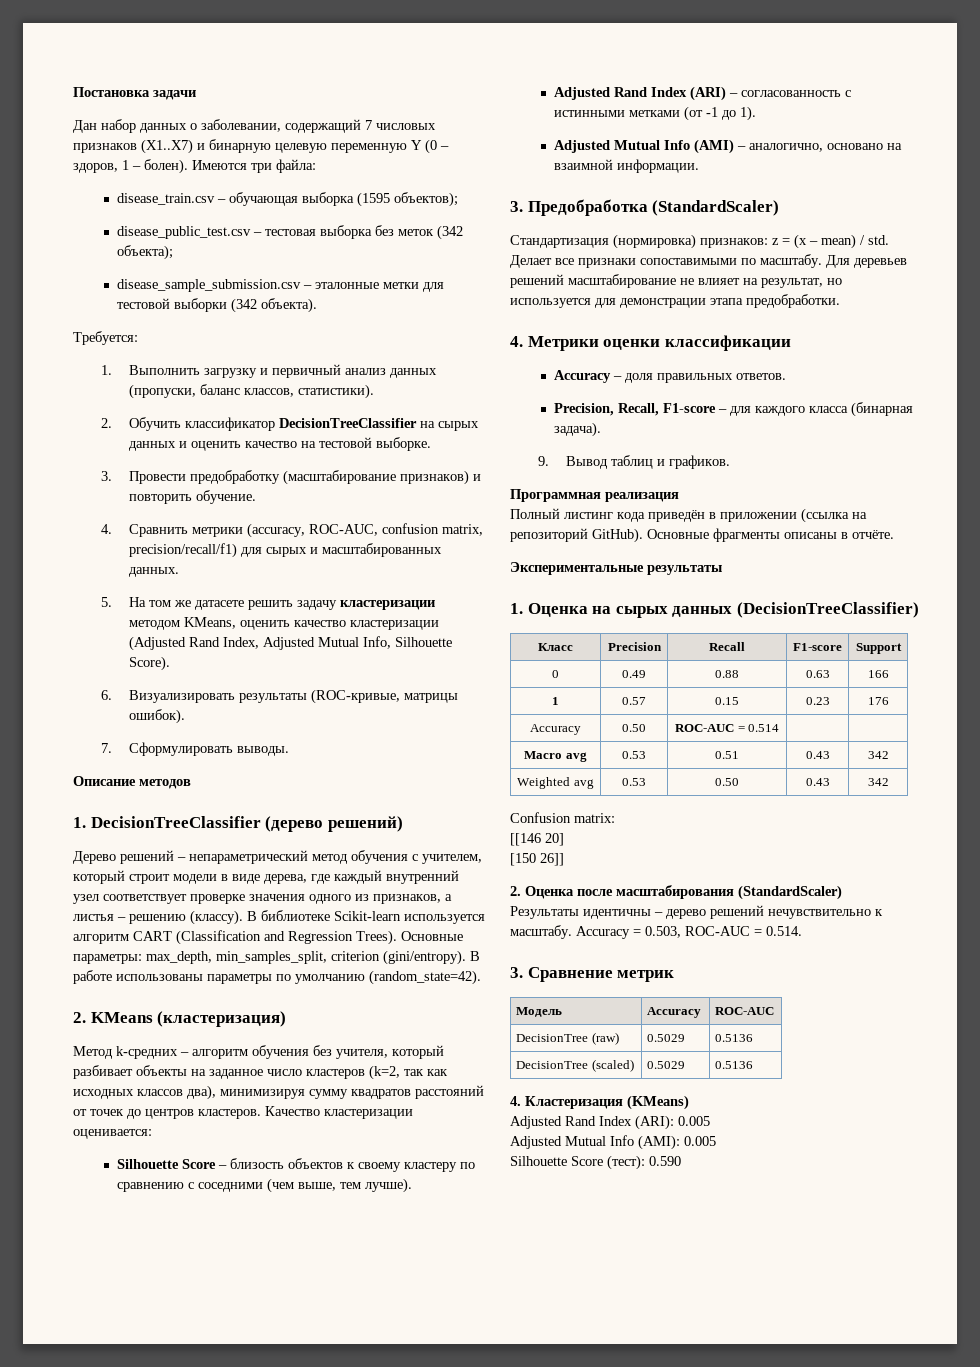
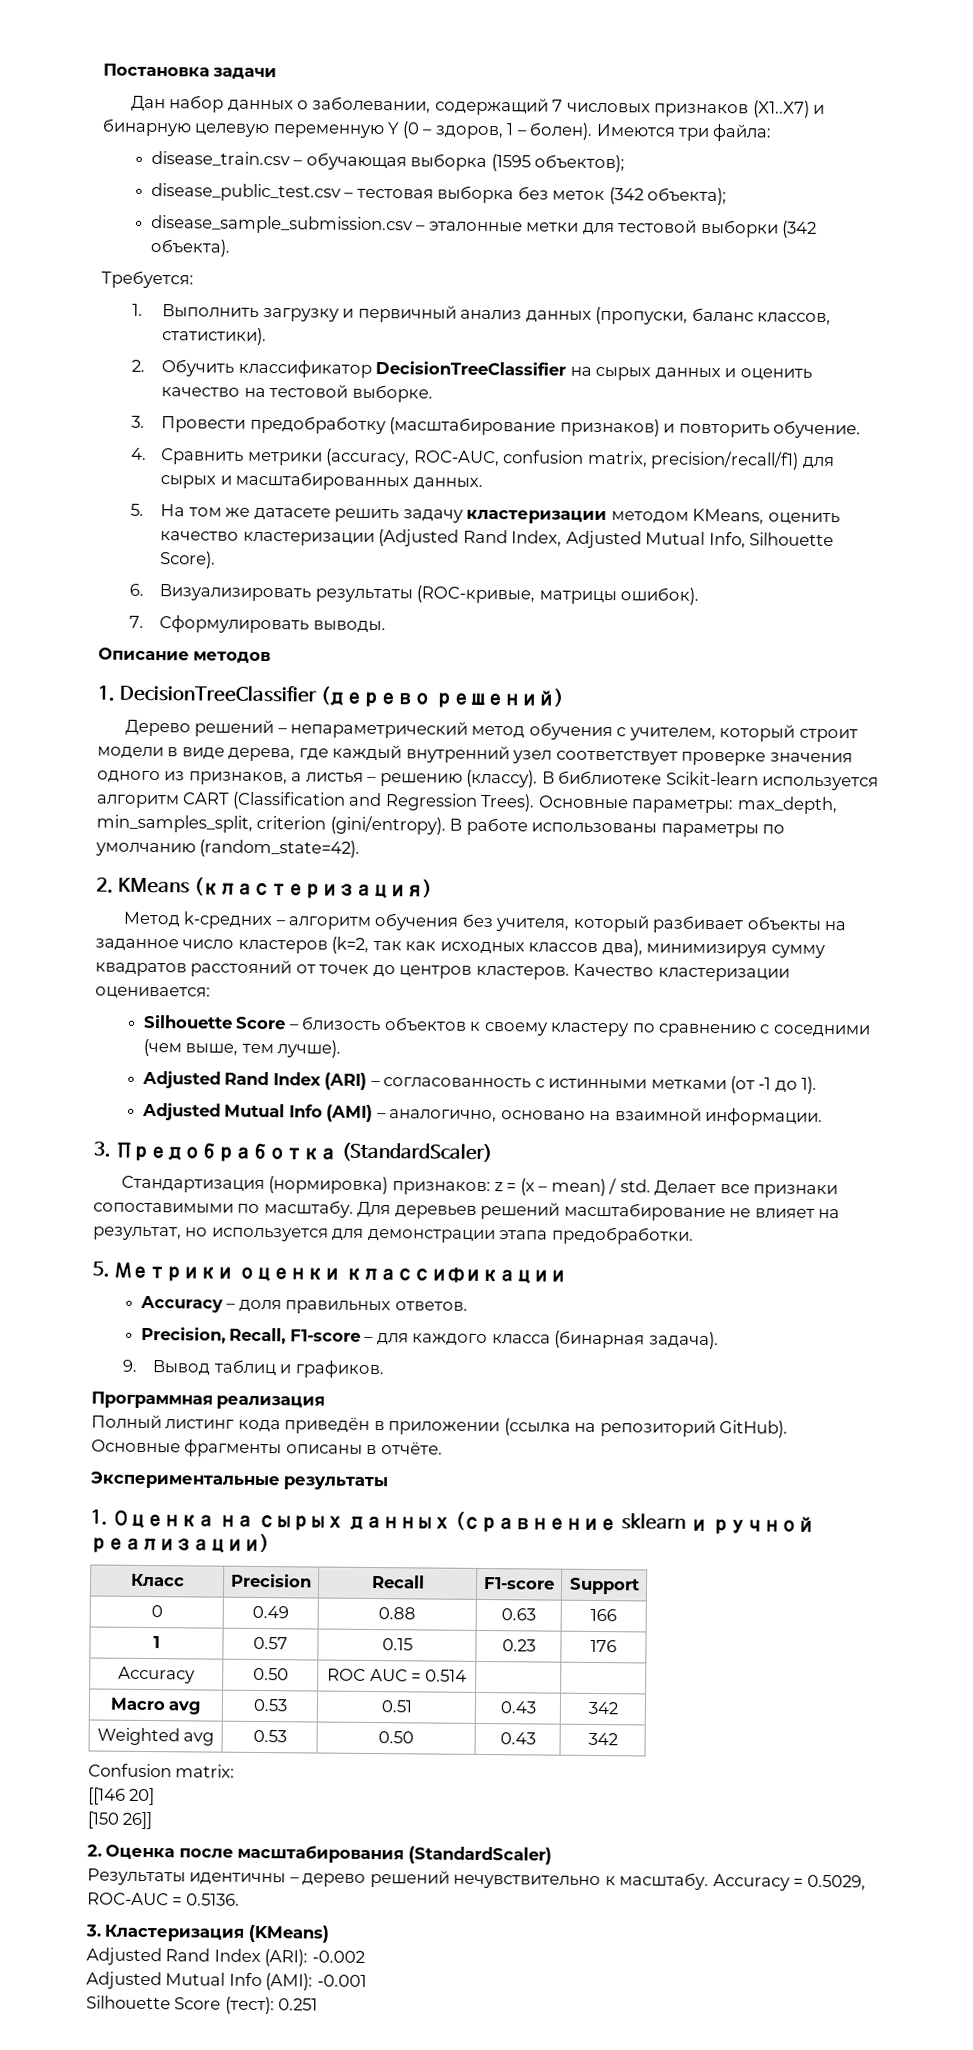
[510,336,523,347] 4. -> [92,1261,110,1278] 5.
[736,602,919,618] (DecisionTreeClassifier) -> [454,1511,815,1535] [90,1532,269,1555] (сравнение sklearn и ручной реализации)
[674,724,734,732] ROC-AUC -> [327,1668,408,1682] ROC AUC
[645,926,802,938] [510,967,675,982] [516,1007,563,1017] [647,1007,702,1018] [715,1007,775,1015] [516,1032,619,1045] [647,1034,686,1042] [715,1034,754,1042] [516,1059,634,1072] [647,1061,686,1069] [715,1061,754,1069] [510,1096,521,1106] 0.503, ROC-AUC = 0.514. // 3. Сравнение метрик // Модель | Accuracy | ROC-AUC // DecisionTree (raw) | 0.5029 | 0.5136 // DecisionTree (scaled) | 0.5029 | 0.5136 // 4. -> [806,1874,866,1891] [87,1892,240,1906] [85,1924,101,1937] 0.5029, ROC-AUC = 0.5136. // 3.
[678,1116,710,1126] 0.005 -> [311,1950,365,1963] -0.002
[684,1136,716,1146] 0.005 -> [316,1974,367,1987] -0.001
[649,1156,681,1166] 0.590 -> [278,1998,319,2011] 0.251

